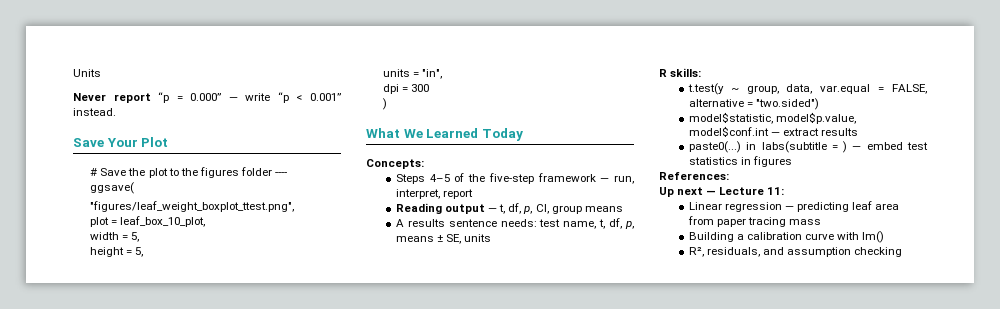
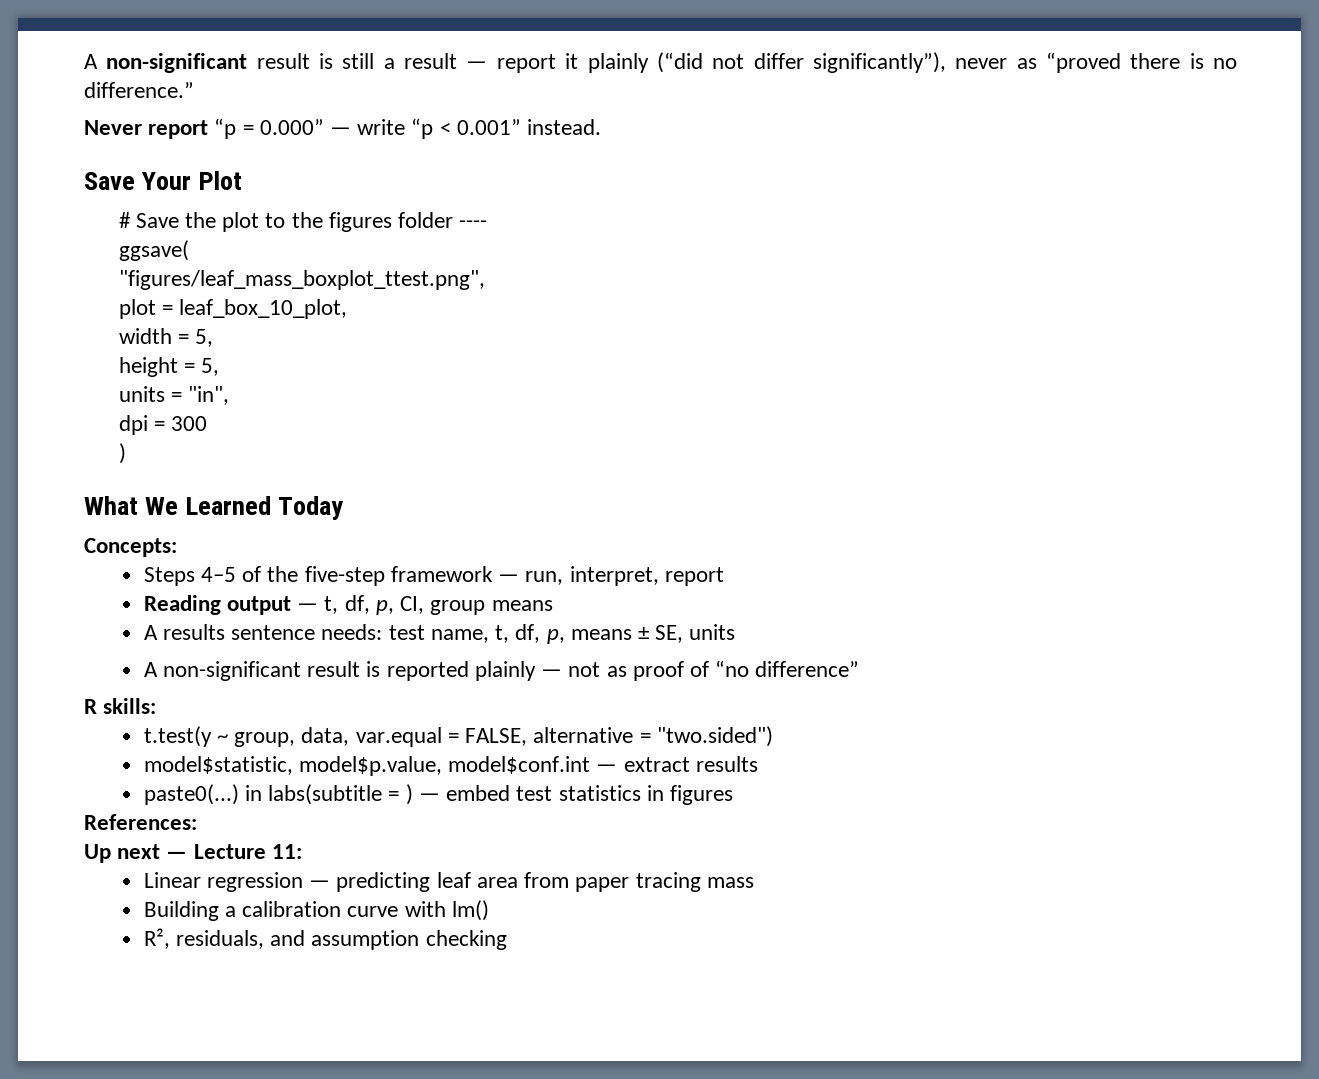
[73,69,101,77] Units -> [84,52,1237,73] [84,82,194,98] A non-significant result is still a result — report it plainly (“did not differ significantly”), never as “proved there is no difference.”
[90,201,295,212] "figures/leaf_weight_boxplot_ttest.png", -> [118,270,485,290] "figures/leaf_mass_boxplot_ttest.png",
(492, 238) none -> [143,660,860,681] // A non-significant result is reported plainly — not as proof of “no difference”

